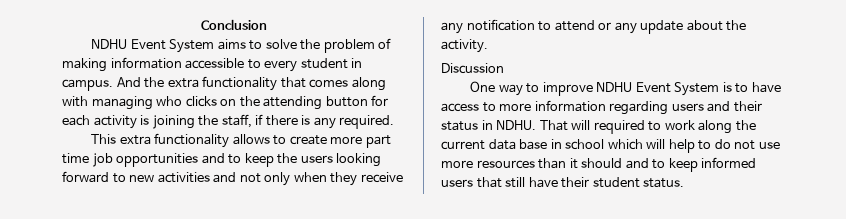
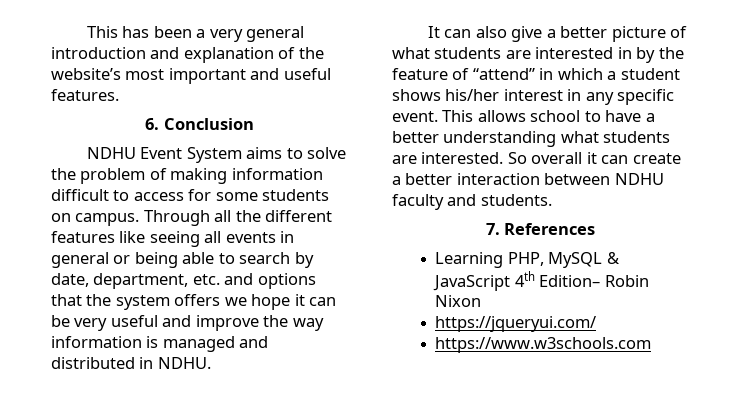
(200, 24) none -> [86,26,305,42] [51,47,324,63] [51,68,331,84] [51,89,119,101] [145,118,160,130] This has been a very general introduction and explanation of the website’s most important and useful features. // 6.
[185,58,363,72] [62,76,386,91] [62,95,389,110] [62,114,395,129] [91,133,391,148] [62,153,382,167] [62,171,403,186] [441,19,747,34] [441,39,488,53] [441,63,504,74] [470,81,781,96] [441,100,762,115] [441,120,756,134] [441,139,780,153] [441,157,757,172] [441,177,685,188] accessible to every student in campus. And the extra functionality that comes along with managing who clicks on the attending button for each activity is joining the staff, if there is any required. // This extra functionality allows to create more part time job opportunities and to keep the users looking forward to new activities and not only when they receive any notification to attend or any update about the activity. // Discussion // One way to improve NDHU Event System is to have access to more information regarding users and their status in NDHU. That will required to work along the current data base in school which will help to do not use more resources than it should and to keep informed users that still have their student status. -> [51,189,330,201] [51,210,333,226] [51,231,295,247] [51,252,314,268] [51,273,316,289] [51,294,337,310] [51,315,324,331] [51,336,269,352] [51,357,211,369] [427,26,688,42] [392,47,684,63] [392,68,680,80] [392,89,675,105] [392,110,655,122] [392,131,671,147] [392,152,681,164] [392,173,664,185] [392,194,552,210] [485,223,596,235] [435,252,620,268] [433,271,649,291] [435,295,482,307] [435,316,597,332] [435,337,652,353] difficult to access for some students on campus. Through all the different features like seeing all events in general or being able to search by date, department, etc. and options that the system offers we hope it can be very useful and improve the way information is managed and distributed in NDHU. // It can also give a better picture of what students are interested in by the feature of “attend” in which a student shows his/her interest in any specific event. This allows school to have a better understanding what students are interested. So overall it can create a better interaction between NDHU faculty and students. // 7. References // Learning PHP, MySQL & JavaScript 4th Edition– Robin Nixon // https://jqueryui.com/ // https://www.w3schools.com

